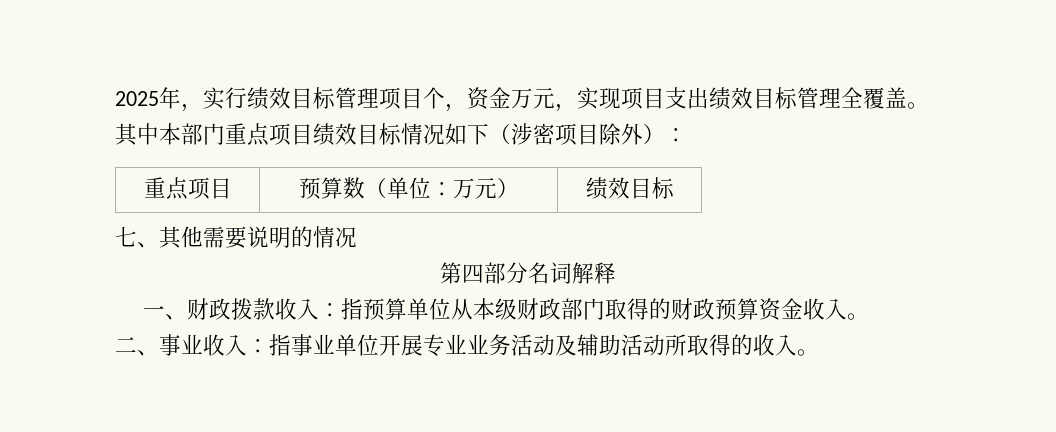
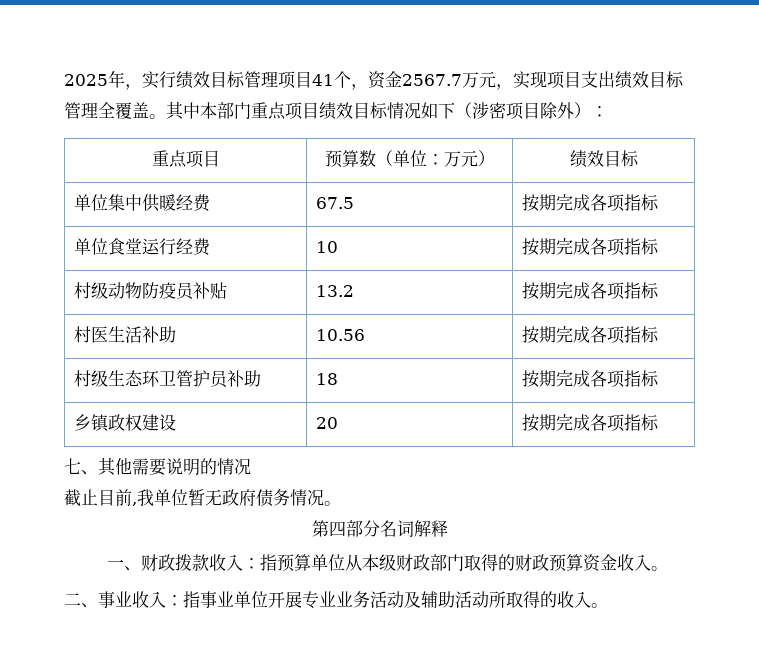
(423, 98) none -> [312,74,334,86] 41
(511, 97) none -> [402,74,462,86] 2567.7
(675, 188) none -> [73,194,211,212] [315,197,354,209] [521,194,659,212] [73,238,211,256] [315,241,338,253] [521,238,659,256] [73,282,227,300] [315,285,354,297] [521,282,659,300] [73,326,176,343] [315,329,365,341] [521,326,659,344] [73,370,261,388] [315,373,338,385] [521,370,659,388] [73,414,176,432] [315,417,338,429] [521,414,659,432] // 单位集中供暖经费 | 67.5 | 按期完成各项指标 // 单位食堂运行经费 | 10 | 按期完成各项指标 // 村级动物防疫员补贴 | 13.2 | 按期完成各项指标 // 村医生活补助 | 10.56 | 按期完成各项指标 // 村级生态环卫管护员补助 | 18 | 按期完成各项指标 // 乡镇政权建设 | 20 | 按期完成各项指标
(357, 237) none -> [64,489,341,507] // 截止目前,我单位暂无政府债务情况。

